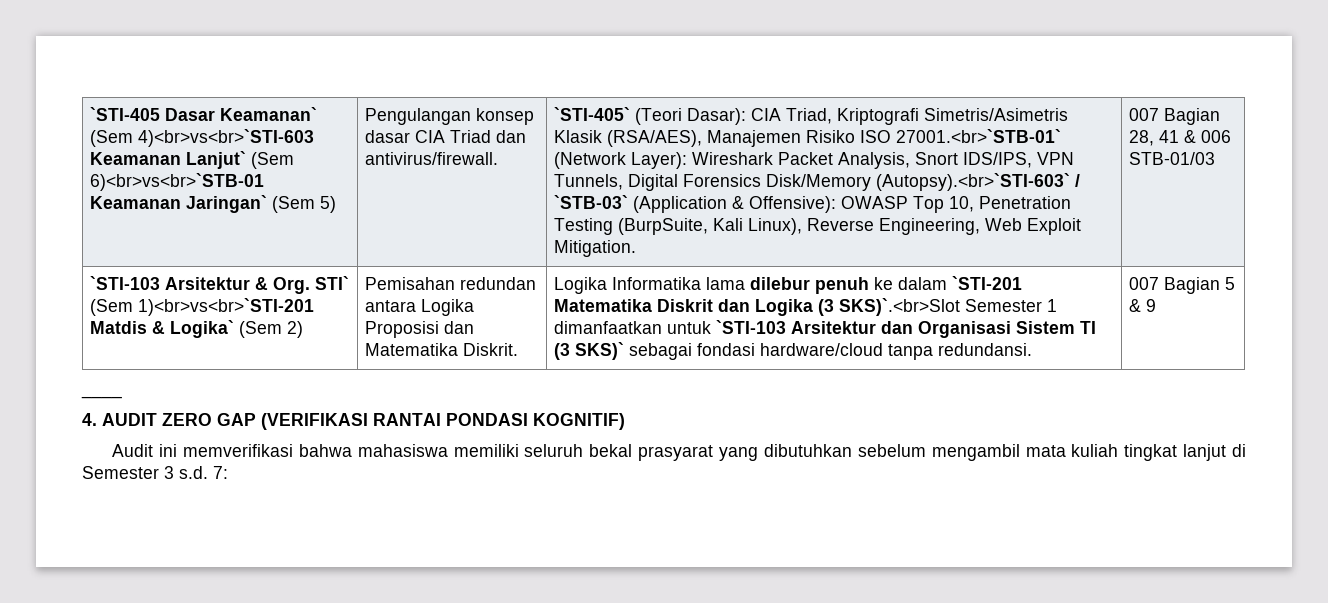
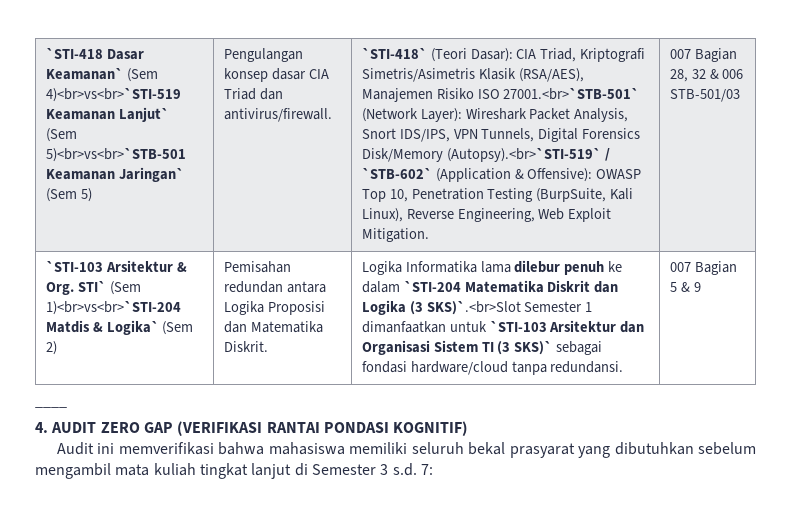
[90,107,161,121] `STI-405 -> [45,48,103,59] `STI-418
[138,129,315,147] 4)<br>vs<br>`STI-603 -> [45,88,181,102] 4)<br>vs<br>`STI-519
[90,173,265,191] 6)<br>vs<br>`STB-01 -> [45,148,186,162] 5)<br>vs<br>`STB-501
[554,107,631,121] `STI-405` -> [361,48,427,59] `STI-418`
[896,129,1062,143] 27001.<br>`STB-01` -> [503,88,640,100] 27001.<br>`STB-501`
[876,173,1081,191] [554,195,629,209] (Autopsy).<br>`STI-603` / `STB-03` -> [446,148,610,162] [361,168,432,179] (Autopsy).<br>`STI-519` / `STB-602`
[1159,130,1180,143] 41 -> [691,69,706,79] 32
[1129,152,1216,165] STB-01/03 -> [669,89,740,102] STB-501/03
[138,298,315,316] 1)<br>vs<br>`STI-201 -> [45,301,181,315] 1)<br>vs<br>`STI-204
[952,276,1023,290] `STI-201 -> [403,281,461,292] `STI-204

